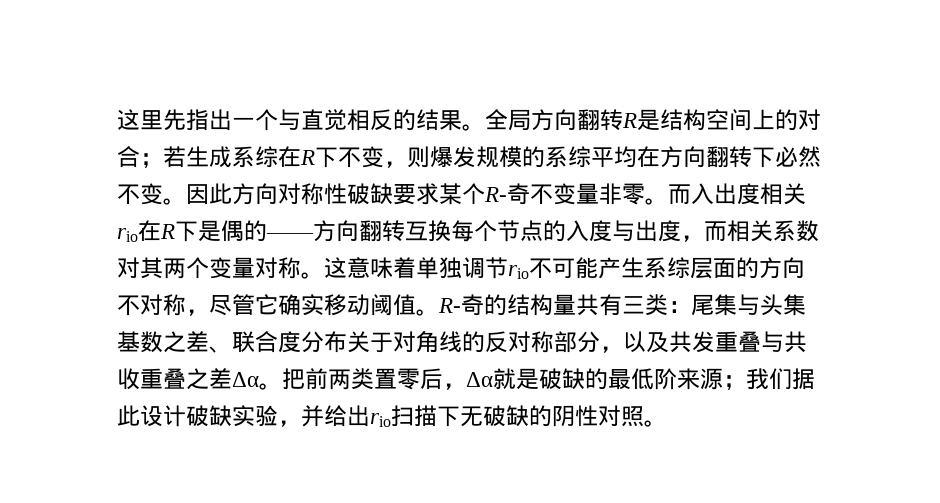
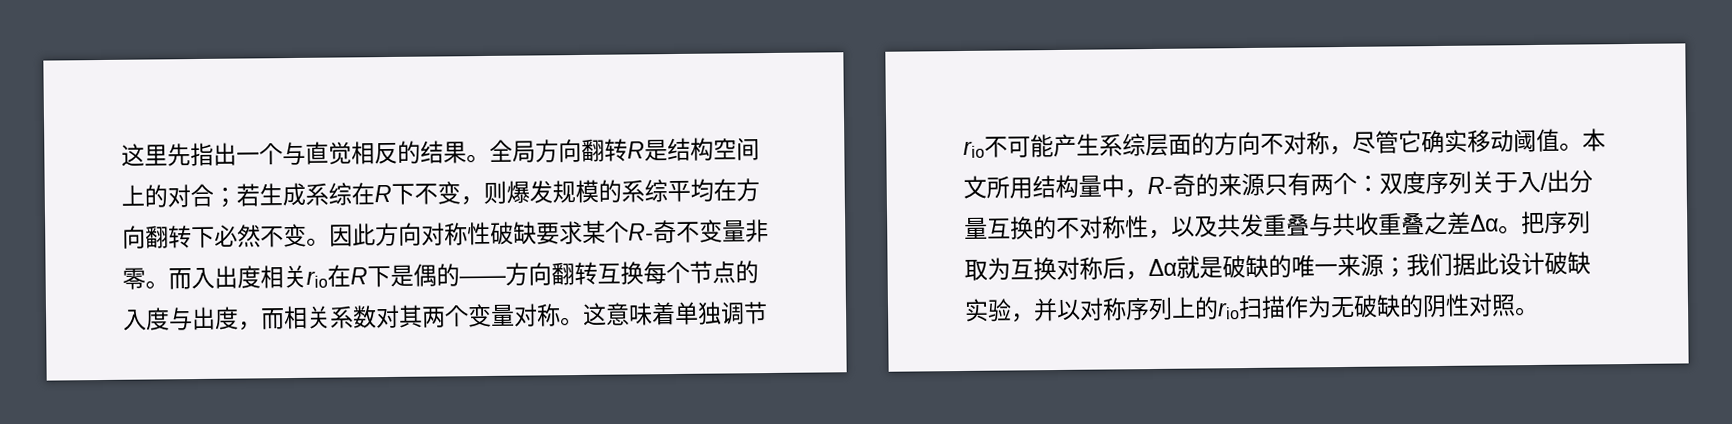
[438,294,806,316] [117,330,600,353] R-奇的结构量共有三类：尾集与头集基数之差、联合度分布关于对角线的反对称部分 -> [1582,128,1606,152] [963,169,1593,199] [964,215,1149,240] 本文所用结构量中，R-奇的来源只有两个：双度序列关于入/出分量互换的不对称性
[305,368,420,390] 前两类置零 -> [1544,210,1591,234] [964,256,1103,281] 序列取为互换对称
[608,368,677,390] 最低阶 -> [1291,254,1338,278] 唯一
[324,405,370,427] 给出 -> [1056,296,1219,322] 以对称序列上的
[437,406,460,427] 下 -> [1284,295,1332,319] 作为

